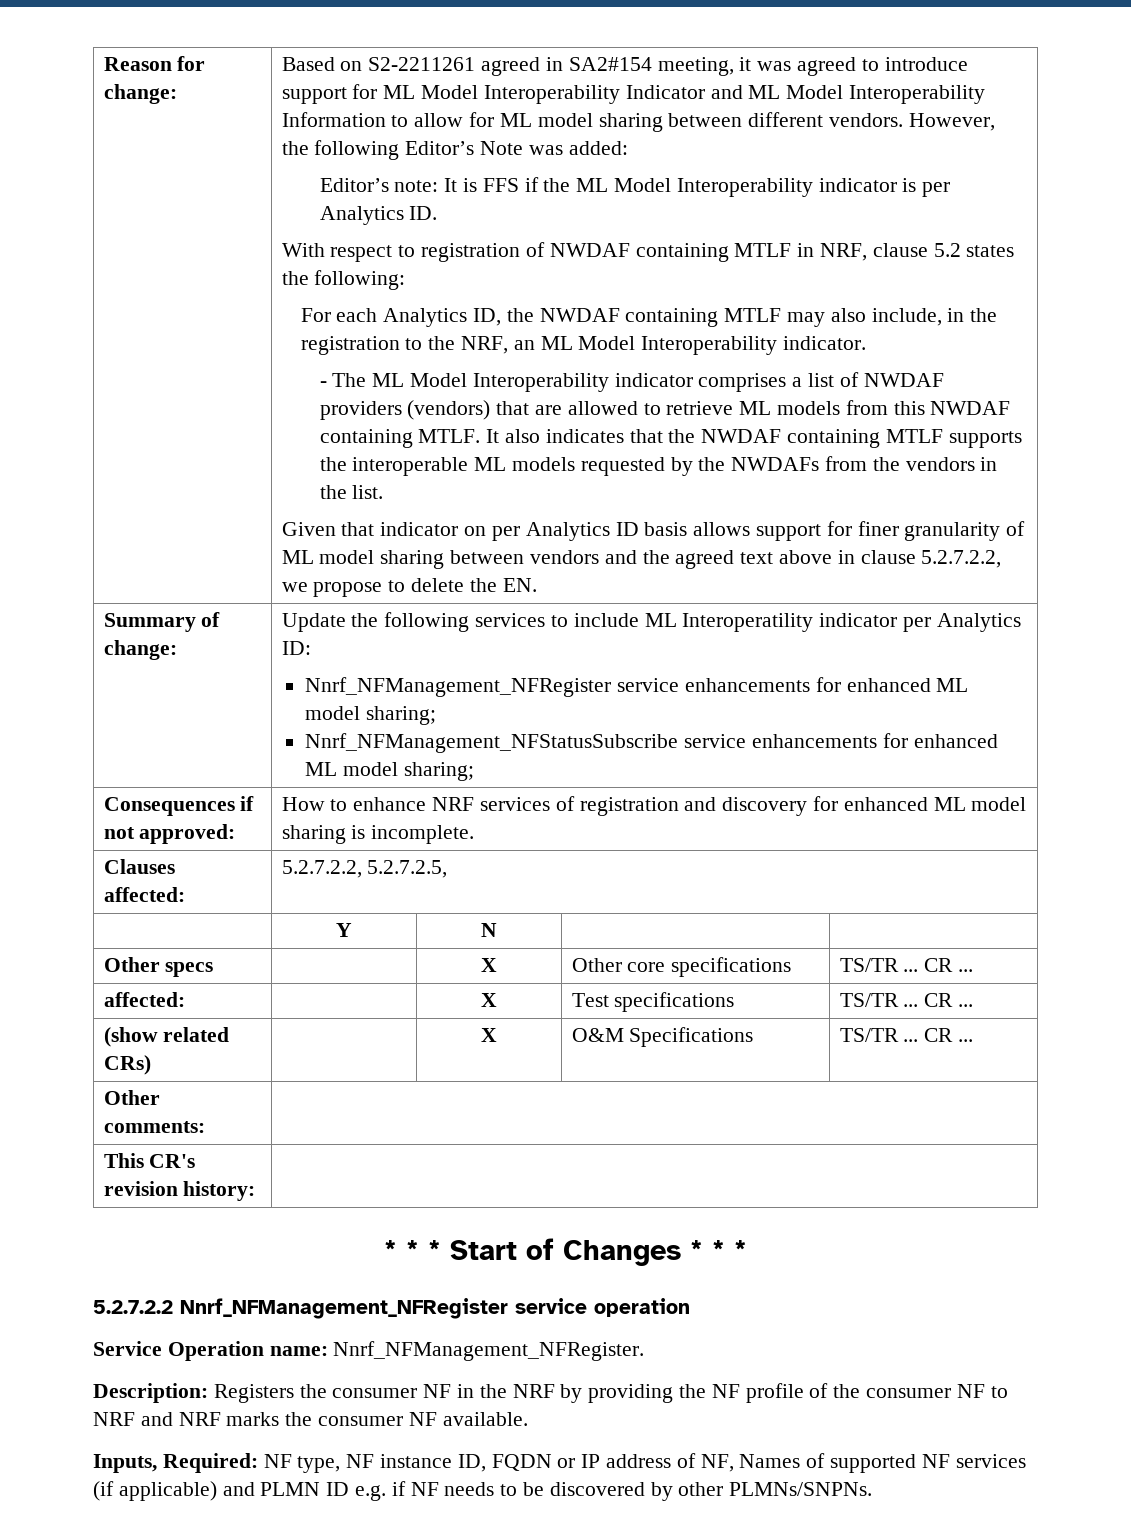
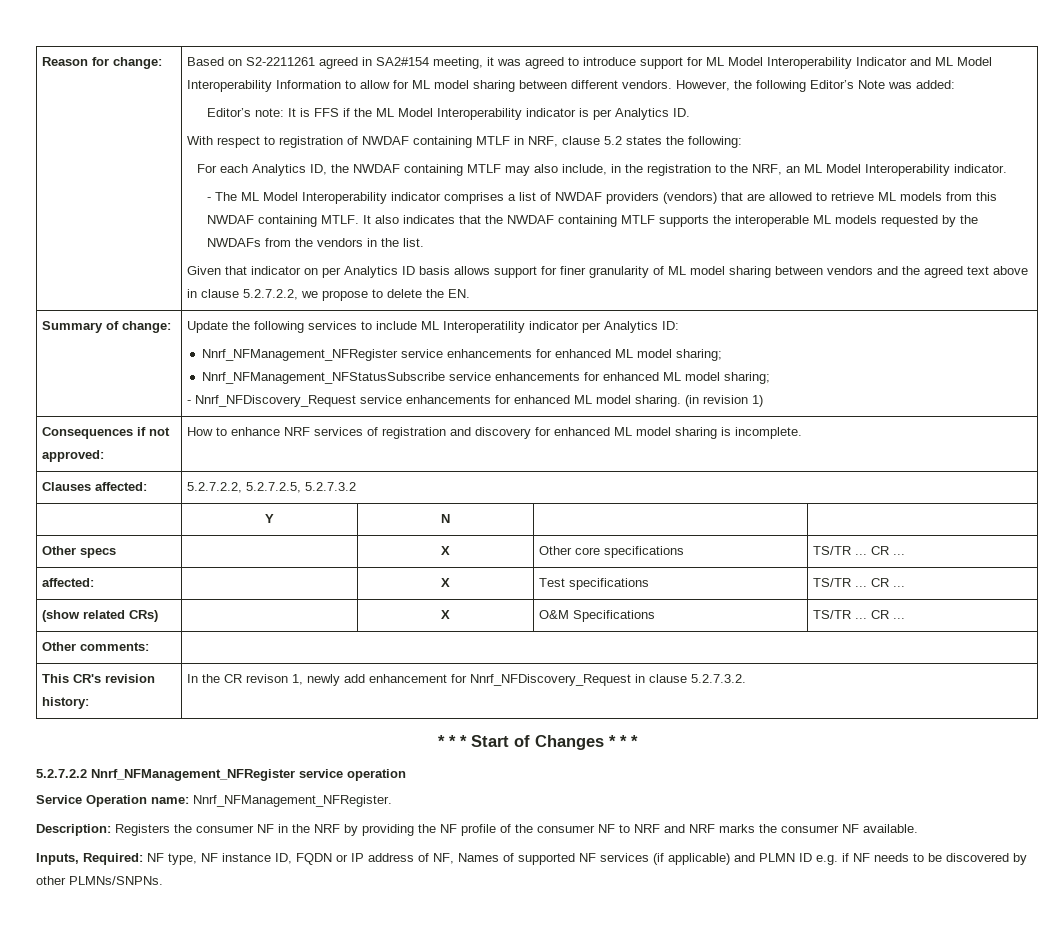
(474, 771) none -> [187,395,764,407] // - Nnrf_NFDiscovery_Request service enhancements for enhanced ML model sharing. (in revision 1)
(448, 869) none -> [305,482,357,491] 5.2.7.3.2
(256, 1191) none -> [187,674,747,686] In the CR revison 1, newly add enhancement for Nnrf_NFDiscovery_Request in clause 5.2.7.3.2.

